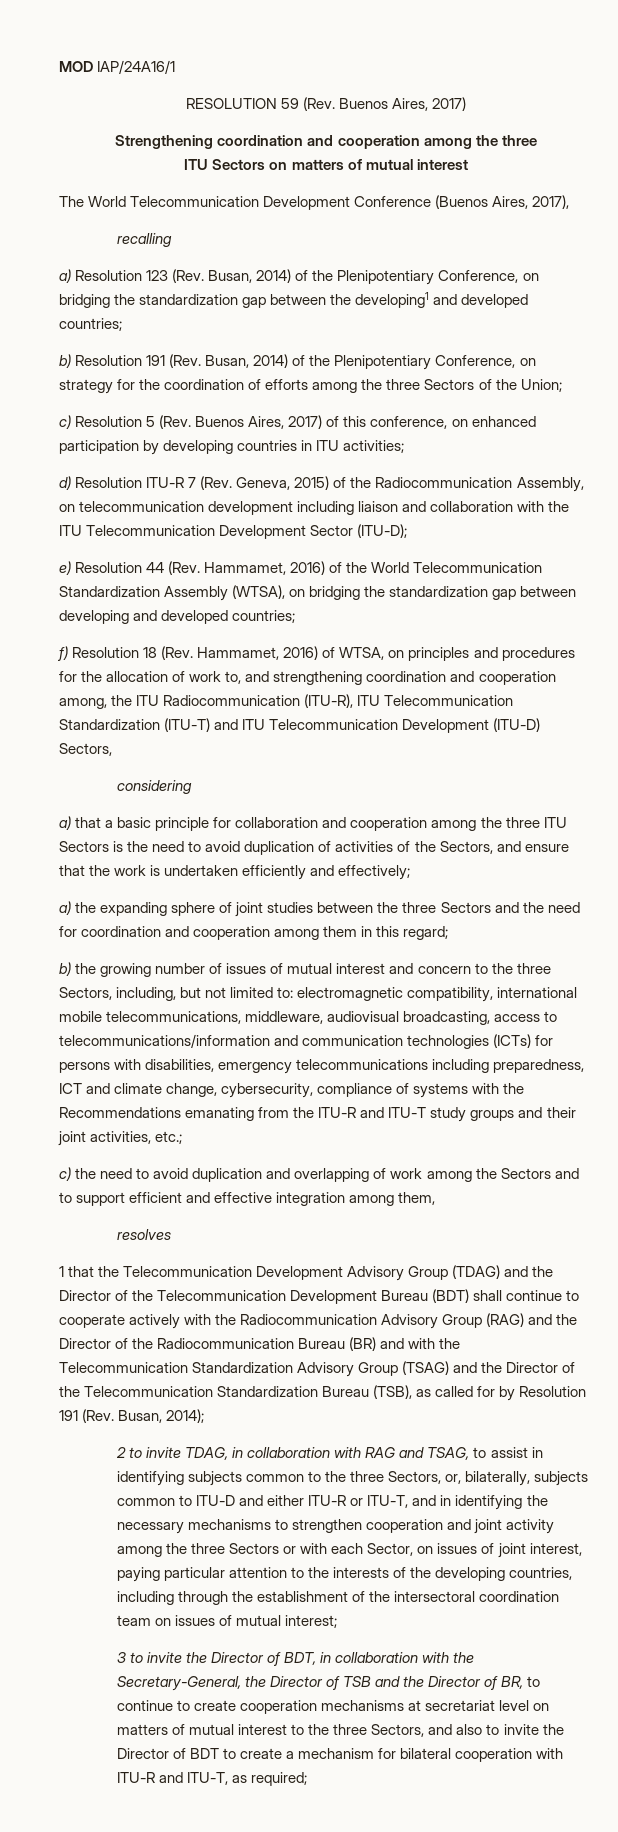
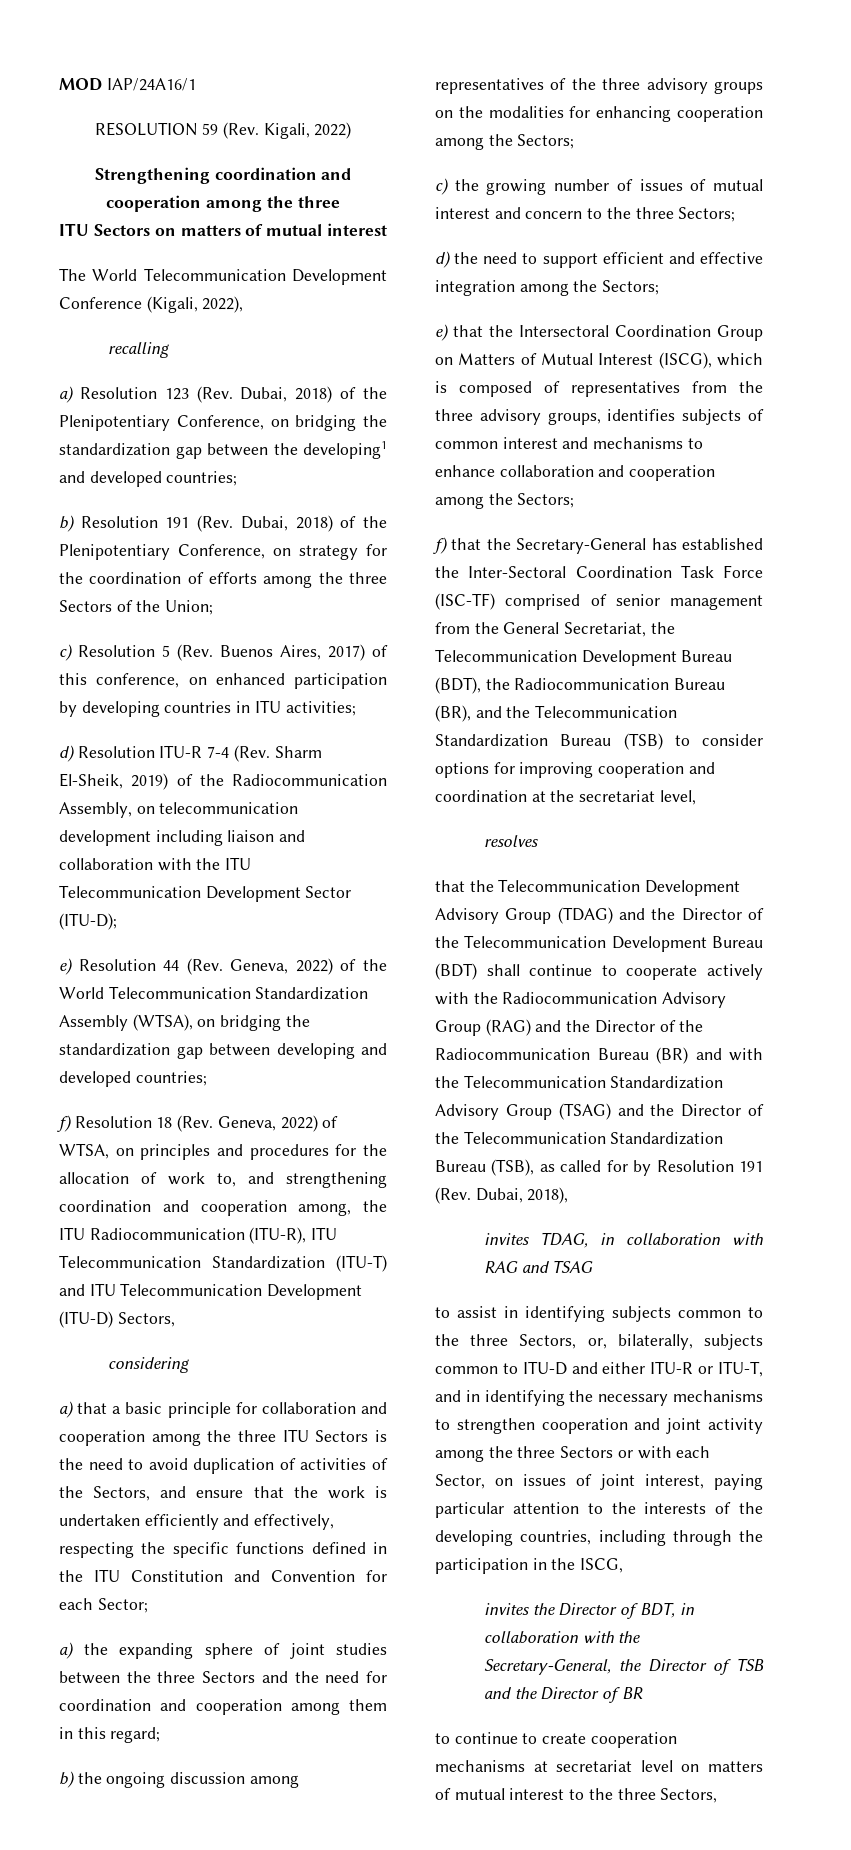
[339,97,467,111] Buenos Aires, 2017) -> [263,122,352,139] Kigali, 2022)
[435,195,570,209] (Buenos Aires, 2017), -> [146,296,244,313] (Kigali, 2022),
[208,269,292,283] Busan, 2014) -> [240,386,333,403] Dubai, 2018)
[205,354,289,368] Busan, 2014) -> [240,515,333,532] Dubai, 2018)
[188,476,330,490] 7 (Rev. Geneva, 2015) -> [207,745,322,762] [59,773,169,790] 7-4 (Rev. Sharm El-Sheik, 2019)
[204,561,326,575] Hammamet, 2016) -> [230,958,333,975] Geneva, 2022)
[197,646,319,660] Hammamet, 2016) -> [217,1115,318,1132] Geneva, 2022)
[338,865,411,880] effectively; -> [254,1514,335,1530] [59,1542,387,1558] [59,1569,387,1582] [59,1598,148,1613] effectively, respecting the specific functions defined in the ITU Constitution and Convention for each Sector;
(97, 968) none -> [106,1772,299,1788] [435,78,763,94] [435,106,763,122] [435,134,575,150] [435,178,479,195] ongoing discussion among representatives of the three advisory groups on the modalities for enhancing cooperation among the Sectors; // c) the
[59,987,578,1002] [59,1011,558,1025] [59,1034,554,1049] [59,1059,585,1074] [59,1083,525,1098] [59,1107,576,1122] [58,1131,183,1146] [59,1167,579,1182] Sectors, including, but not limited to: electromagnetic compatibility, international mobile telecommunications, middleware, audiovisual broadcasting, access to telecommunications/information and communication technologies (ICTs) for persons with disabilities, emergency telecommunications including preparedness, ICT and climate change, cybersecurity, compliance of systems with the Recommendations emanating from the ITU-R and ITU-T study groups and their joint activities, etc.; // c) the need to avoid duplication and overlapping of work among the Sectors and -> [678,207,736,222] [435,251,518,268] Sectors; // d) the need
[398,1192,436,1205] them, -> [573,280,660,295] [435,324,763,341] [435,352,763,369] [435,381,763,397] [435,409,764,425] [435,437,703,449] [435,465,716,481] [435,493,575,509] [433,537,763,554] [435,565,763,578] [435,593,763,610] [435,622,675,637] [435,649,733,666] [435,677,726,694] [435,705,678,722] [435,733,763,750] [435,762,715,778] [435,790,696,805] the Sectors; // e) that the Intersectoral Coordination Group on Matters of Mutual Interest (ISCG), which is composed of representatives from the three advisory groups, identifies subjects of common interest and mechanisms to enhance collaboration and cooperation among the Sectors; // f) that the Secretary-General has established the Inter-Sectoral Coordination Task Force (ISC-TF) comprised of senior management from the General Secretariat, the Telecommunication Development Bureau (BDT), the Radiocommunication Bureau (BR), and the Telecommunication Standardization Bureau (TSB) to consider options for improving cooperation and coordination at the secretariat level,
[59,1266,64,1277] 1 -> (538, 841) none
[118,1409,205,1423] [115,1447,182,1458] Busan, 2014); // 2 to invite -> [475,1187,569,1204] [483,1233,529,1245] Dubai, 2018), // invites
[427,1447,470,1460] TSAG, -> [552,1260,594,1273] TSAG //
[257,1591,560,1602] [116,1615,338,1628] [116,1652,183,1663] establishment of the intersectoral coordination team on issues of mutual interest; // 3 to invite -> [435,1558,624,1574] [483,1603,529,1615] participation in the ISCG, // invites
[501,1676,524,1689] BR, -> [621,1687,643,1699] BR //
[428,1724,564,1735] [116,1748,564,1762] [116,1772,308,1786] and also to invite the Director of BDT to create a mechanism for bilateral cooperation with ITU-R and ITU-T, as required; -> (718, 1795) none

